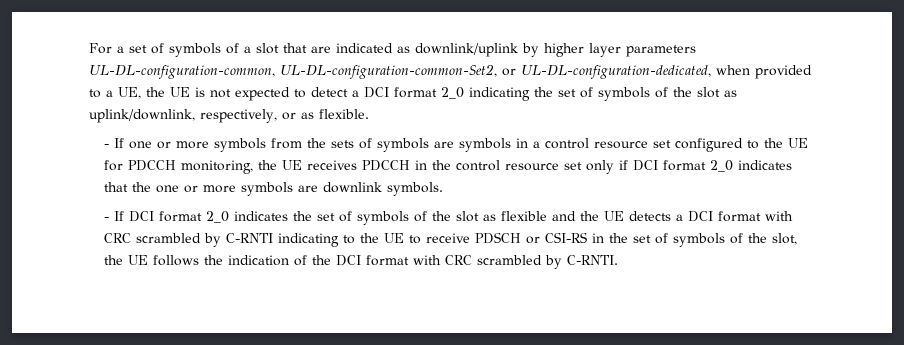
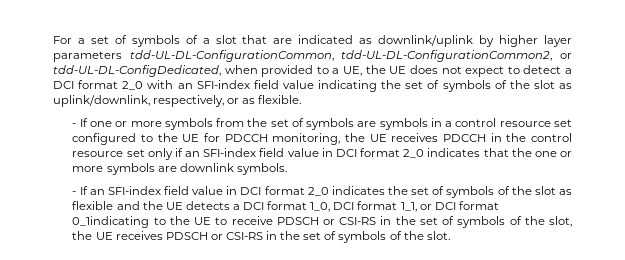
[89,64,711,79] UL-DL-configuration-common, UL-DL-configuration-common-Set2, or UL-DL-configuration-dedicated, -> [129,50,572,62] [53,65,221,77] tdd-UL-DL-ConfigurationCommon, tdd-UL-DL-ConfigurationCommon2, or tdd-UL-DL-ConfigDedicated,
[195,87,290,101] is not expected -> [409,65,505,77] does not expect
(464, 93) none -> [147,80,314,89] with an SFI-index field value
[331,140,355,148] sets -> [270,119,289,127] set
(629, 165) none -> [185,148,333,157] an SFI-index field value in
(125, 216) none -> [89,186,238,195] an SFI-index field value in
[765,211,794,221] [104,233,340,247] with CRC scrambled by C-RNTI indicating -> [310,201,499,212] [72,216,150,228] 1_0, DCI format 1_1, or DCI format 0_1indicating
[153,255,619,269] follows the indication of the DCI format with CRC scrambled by C-RNTI. -> [115,231,450,243] receives PDSCH or CSI-RS in the set of symbols of the slot.

